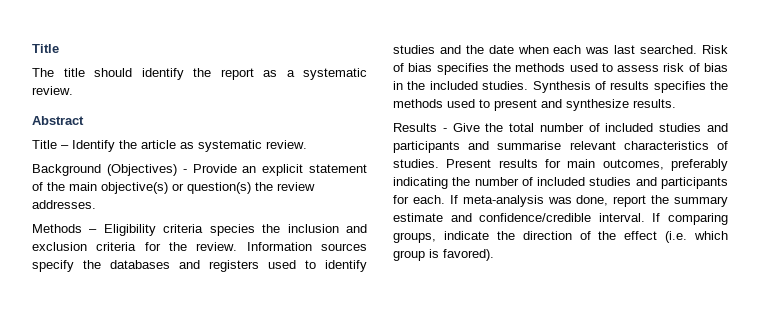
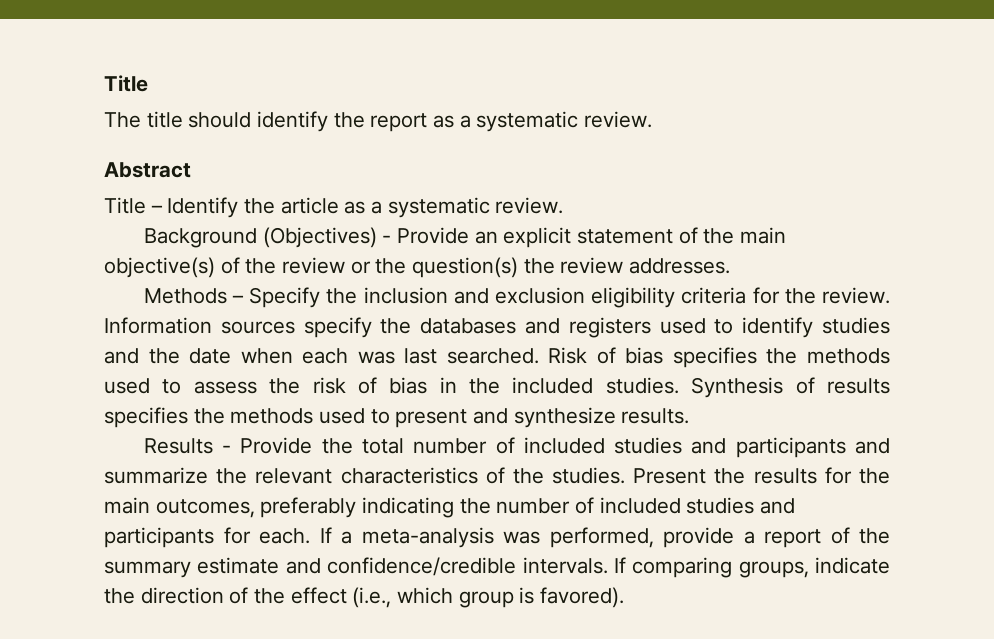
(194, 145) none -> [371,201,383,214] a
[172,183,184,191] or -> [220,257,407,274] of the review or the
[103,224,255,236] Eligibility criteria species -> [249,287,321,308] Specify
(87, 246) none -> [591,287,676,308] eligibility
(660, 68) none -> [269,378,301,394] the
[452,123,480,132] Give -> [240,437,313,454] Provide
[497,141,562,150] summarise -> [104,467,248,484] summarize the
(728, 145) none -> [512,468,544,484] the
(492, 163) none -> [714,468,746,484] the
(561, 163) none -> [858,468,890,484] the
(458, 199) none -> [341,531,352,544] a
[576,195,647,207] done, report -> [549,527,850,548] performed, provide a report of
[598,213,645,222] interval. -> [522,557,608,574] intervals.
[665,231,688,243] (i.e. -> [352,587,392,608] (i.e.,

